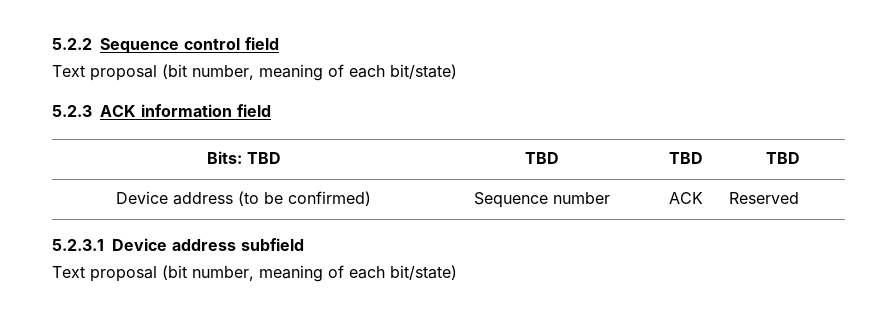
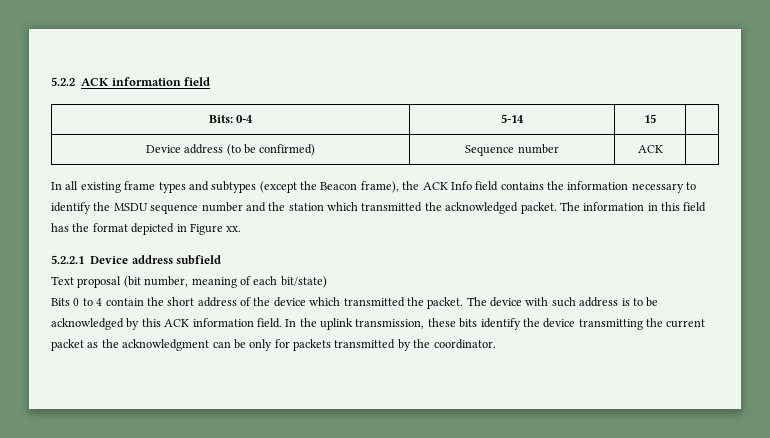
[100,37,279,54] [52,64,457,81] [52,105,92,117] Sequence control field // Text proposal (bit number, meaning of each bit/state) // 5.2.3 -> (75, 81) none
[246,152,281,164] [525,152,559,164] [668,152,703,164] [766,152,800,164] TBD | TBD | TBD | TBD -> [236,115,254,123] [501,114,524,123] [644,114,656,123] 0-4 | 5-14 | 15 |
[729,192,800,204] [52,239,104,251] Reserved // 5.2.3.1 -> [51,181,697,193] [51,202,707,214] [51,223,242,235] [51,255,84,264] // In all existing frame types and subtypes (except the Beacon frame), the ACK Info field contains the information necessary to identify the MSDU sequence number and the station which transmitted the acknowledged packet. The information in this field has the format depicted in Figure xx. // 5.2.2.1
(457, 272) none -> [51,297,659,309] [51,318,706,330] [51,339,496,351] // Bits 0 to 4 contain the short address of the device which transmitted the packet. The device with such address is to be acknowledged by this ACK information field. In the uplink transmission, these bits identify the device transmitting the current packet as the acknowledgment can be only for packets transmitted by the coordinator.

